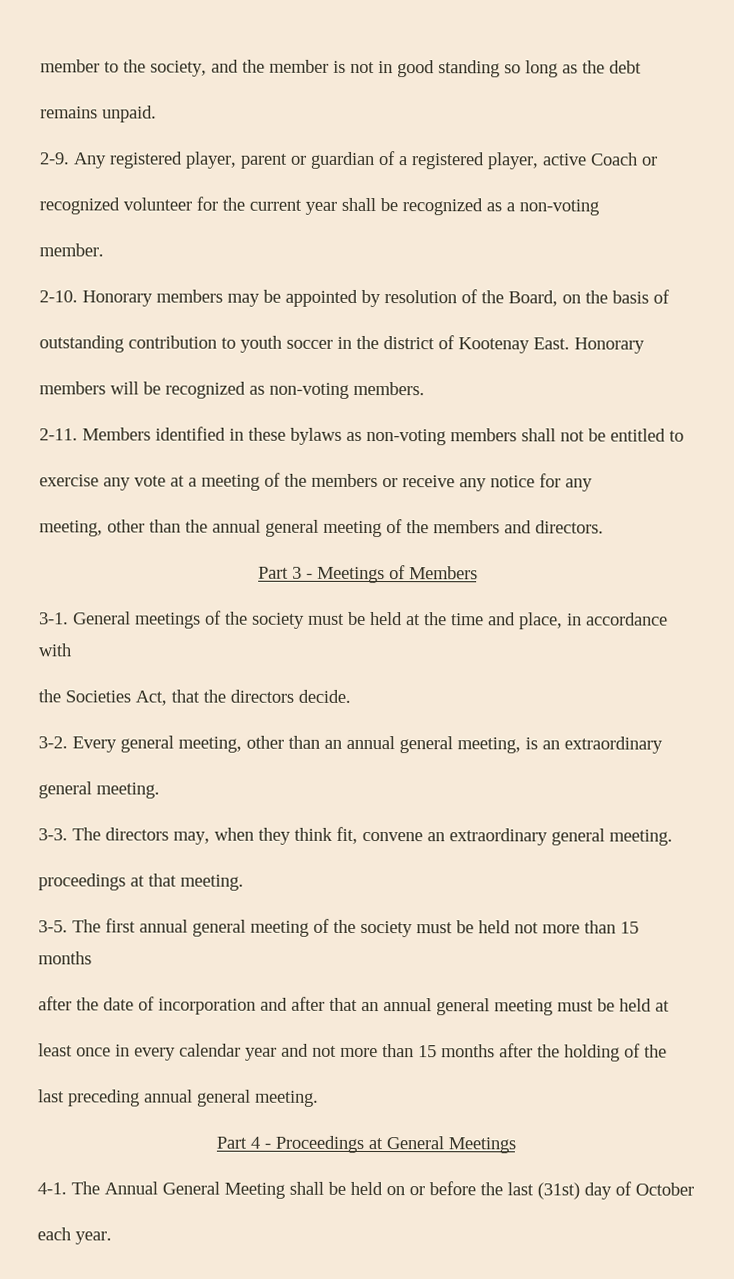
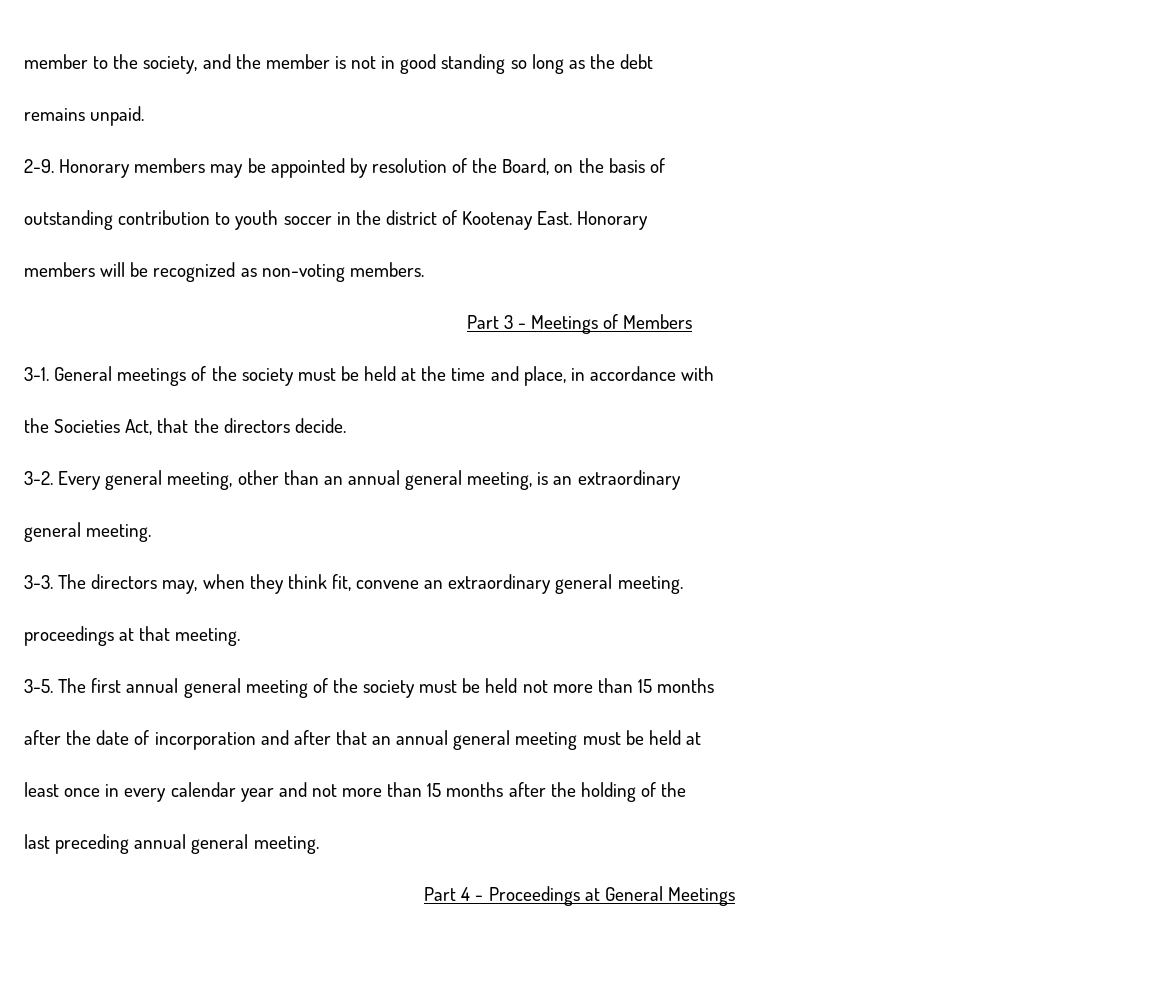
[73,151,658,170] [39,196,599,216] [39,243,104,257] [39,290,78,303] Any registered player, parent or guardian of a registered player, active Coach or // recognized volunteer for the current year shall be recognized as a non-voting // member. // 2-10. -> (54, 166) none
[39,426,684,446] [39,472,593,492] [39,519,604,538] // 2-11. Members identified in these bylaws as non-voting members shall not be entitled to // exercise any vote at a meeting of the members or receive any notice for any // meeting, other than the annual general meeting of the members and directors. -> (424, 269) none
[37,1181,694,1200] [37,1227,112,1245] // 4-1. The Annual General Meeting shall be held on or before the last (31st) day of October // each year. -> (735, 896) none

